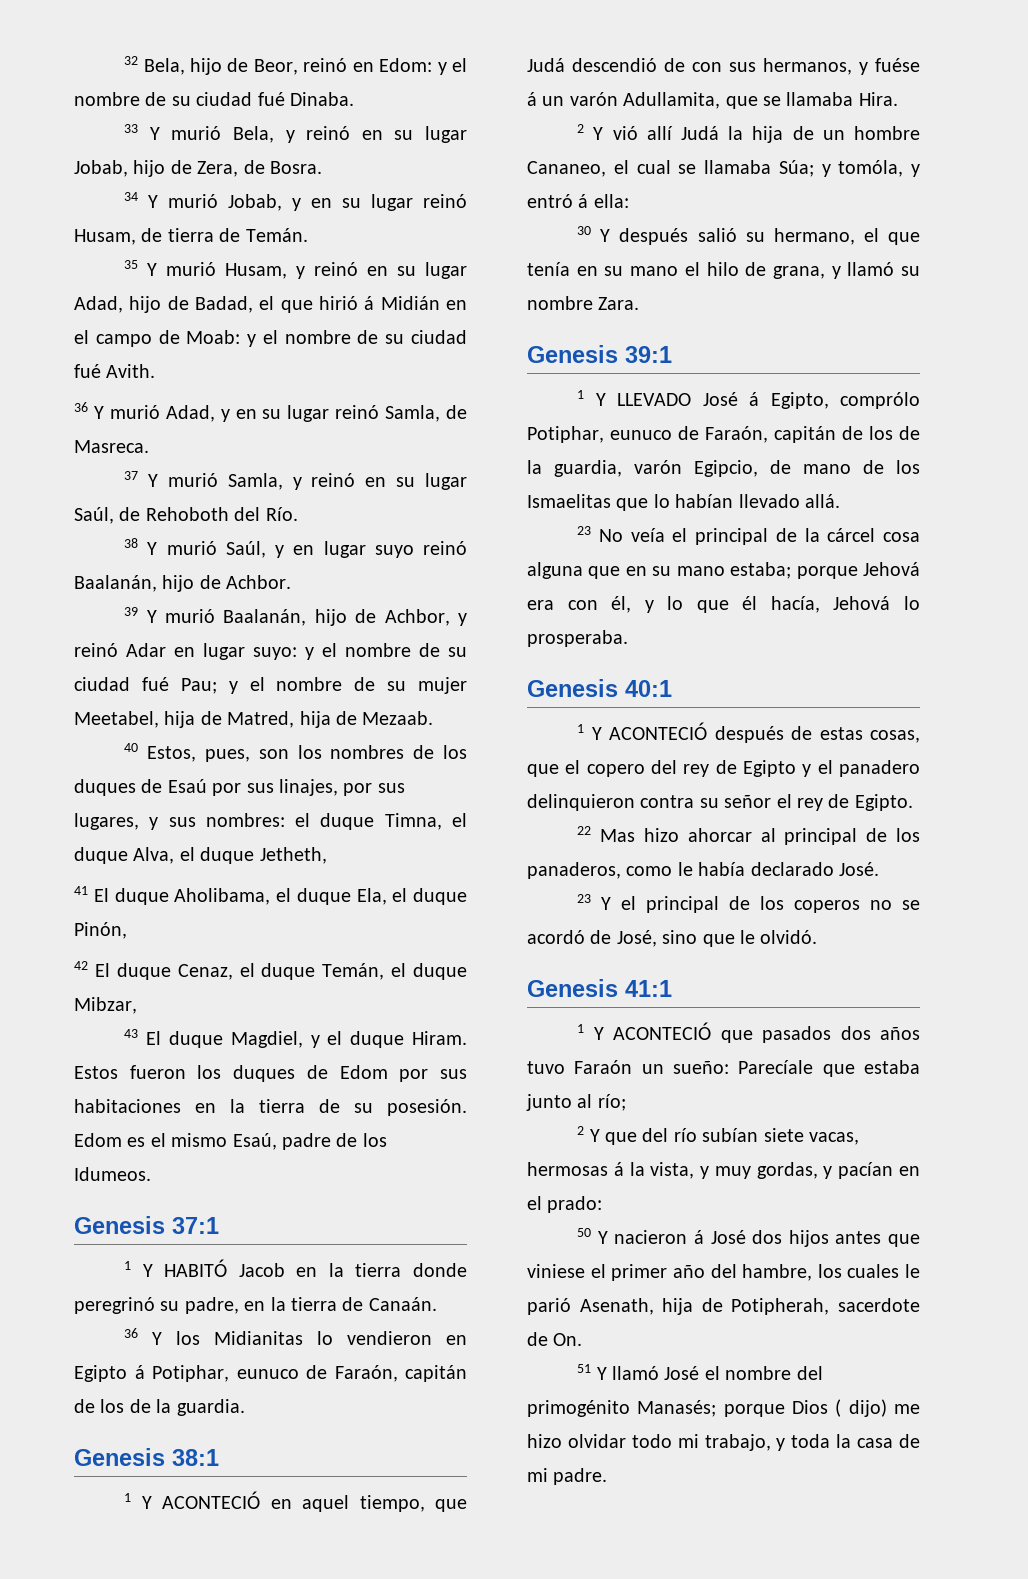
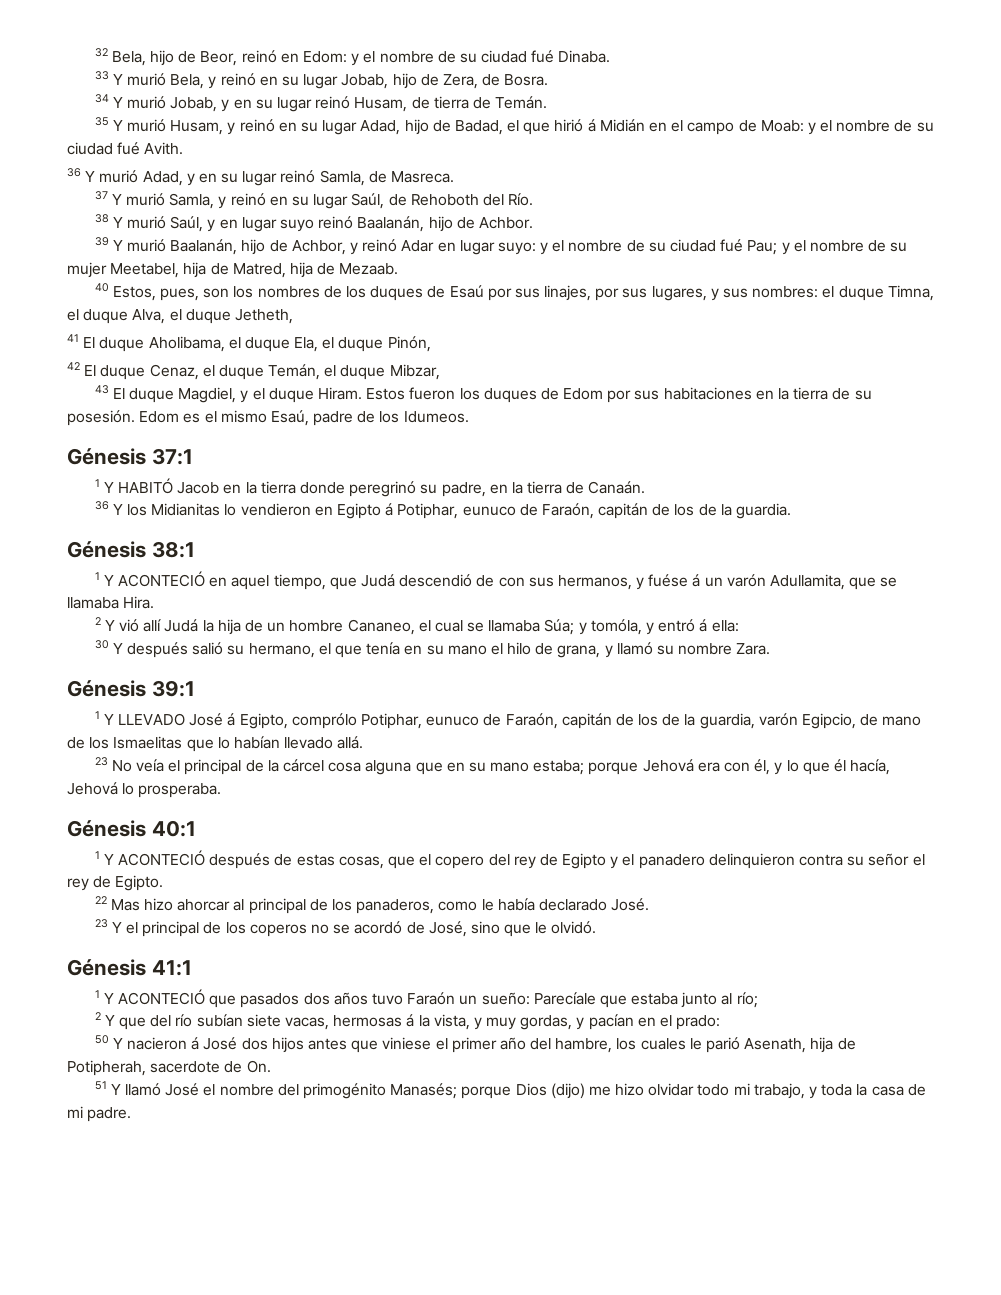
[74,1216,165,1234] Genesis -> [67,448,146,465] Génesis
[74,1448,165,1466] Genesis -> [67,541,146,558] Génesis
[527,345,618,363] Genesis -> [67,680,146,697] Génesis
[527,679,618,697] Genesis -> [67,820,146,837] Génesis
[527,979,618,997] Genesis -> [67,959,146,976] Génesis
[835,1399,887,1417] ( dijo) -> [550,1083,585,1099] (dijo)

